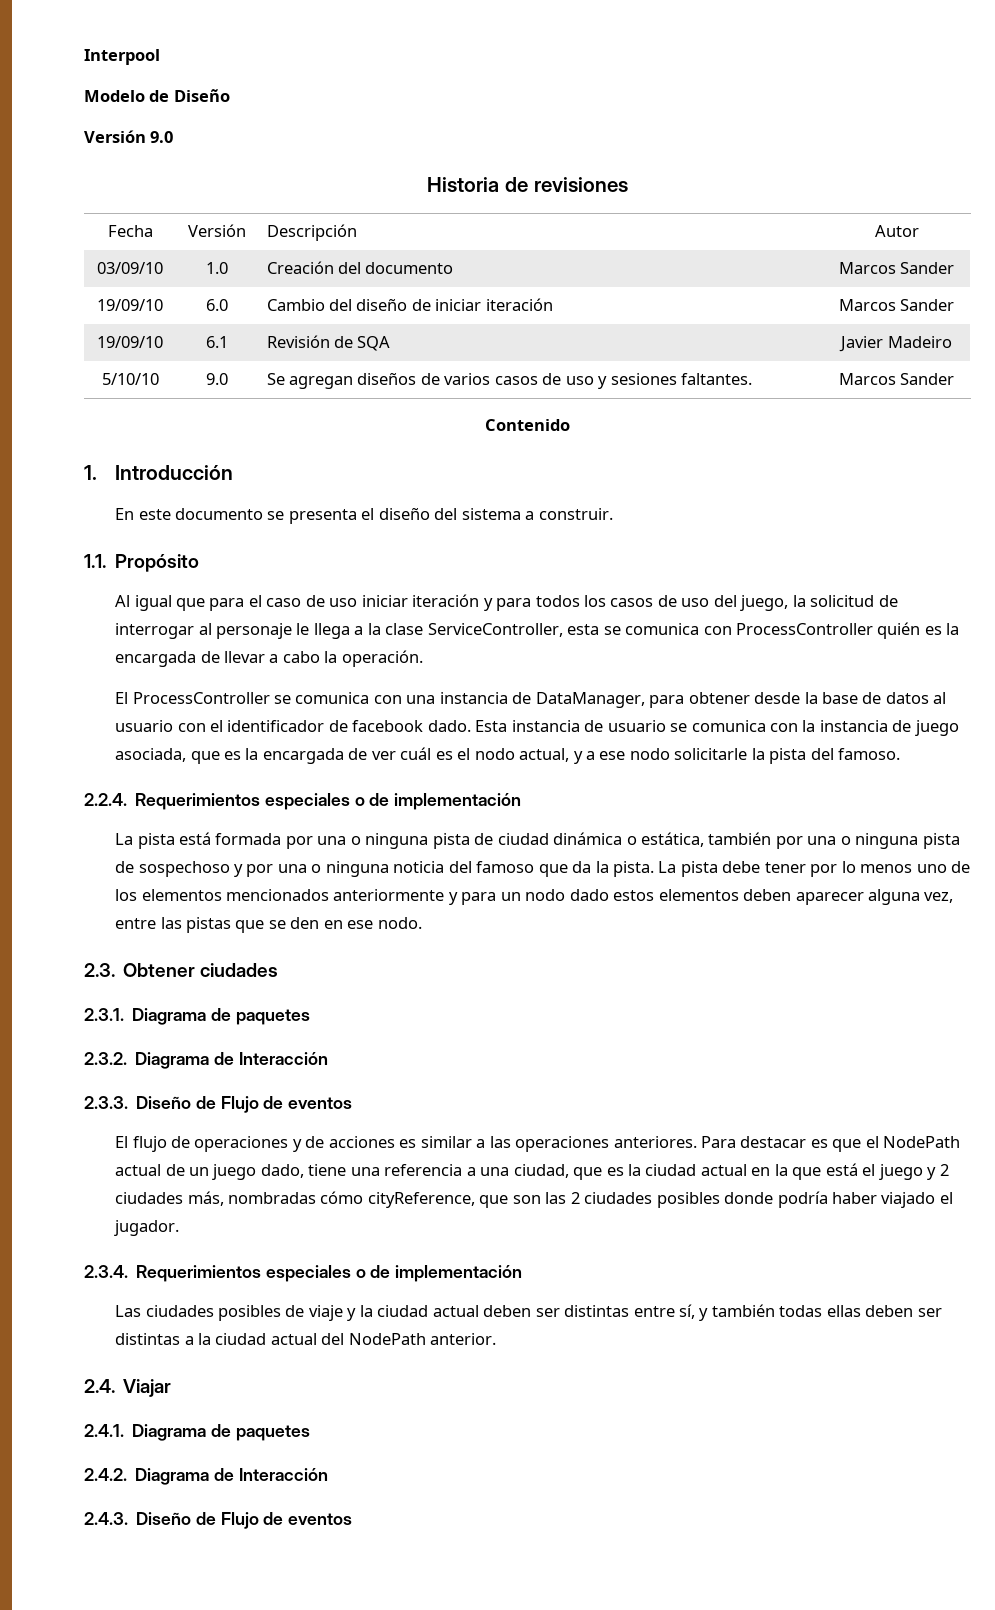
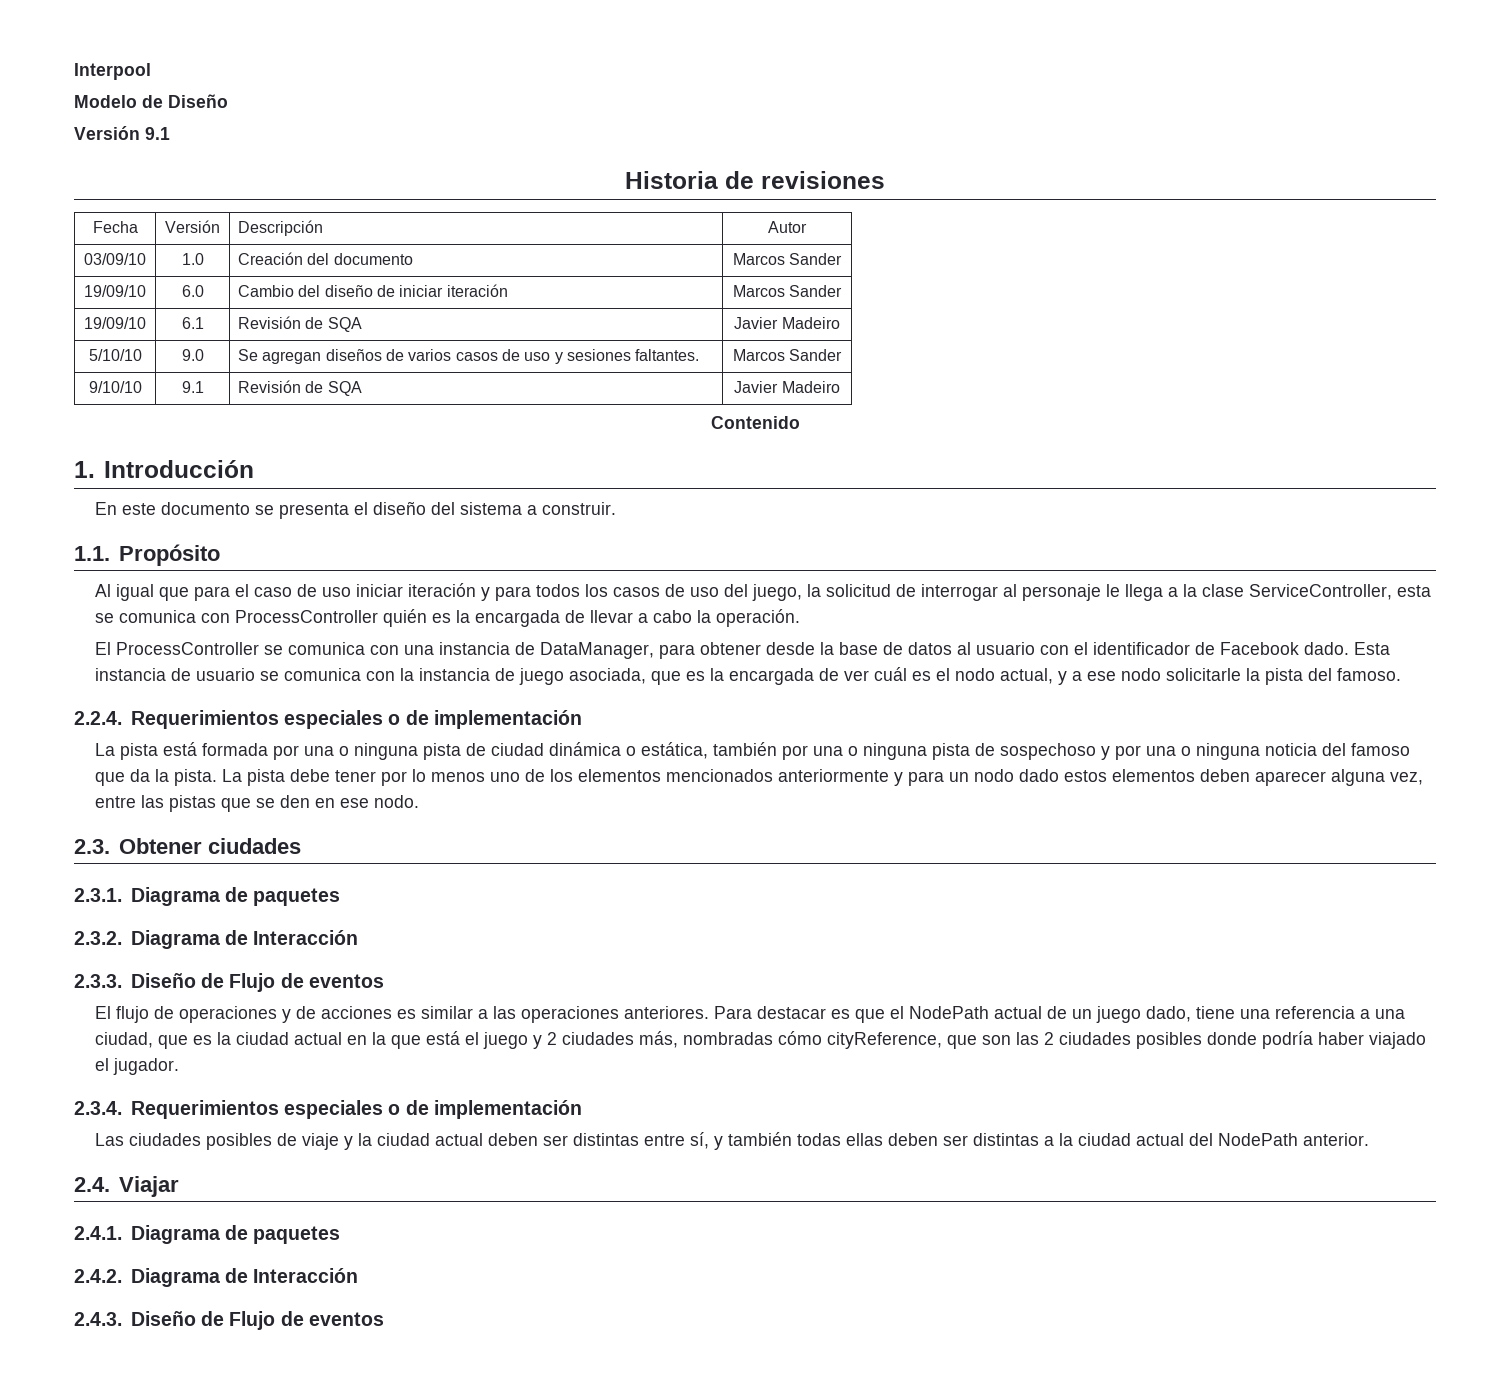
[150,131,174,143] 9.0 -> [145,127,170,140] 9.1
(955, 379) none -> [88,381,142,393] [181,381,204,393] [238,380,362,396] [734,381,840,393] // 9/10/10 | 9.1 | Revisión de SQA | Javier Madeiro
[352,720,424,732] facebook -> [1220,642,1300,655] Facebook

